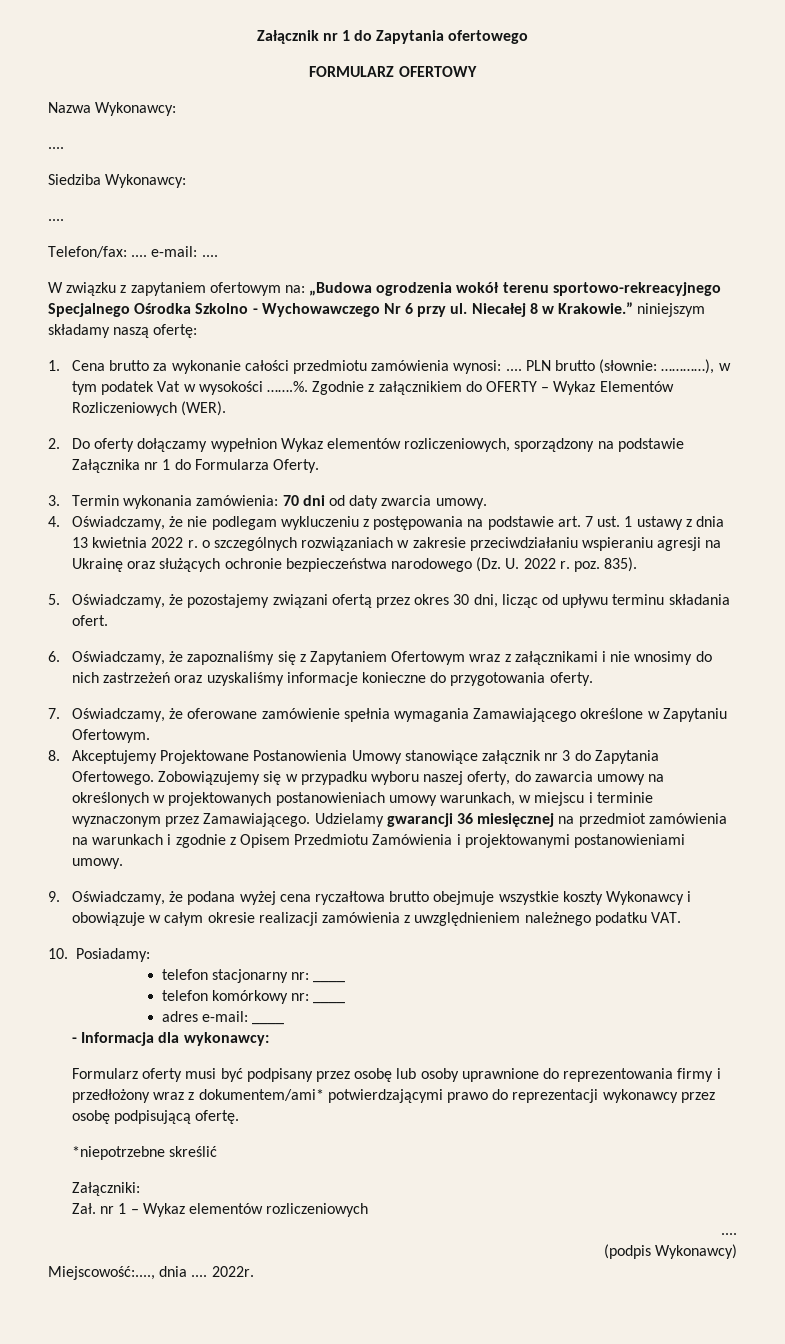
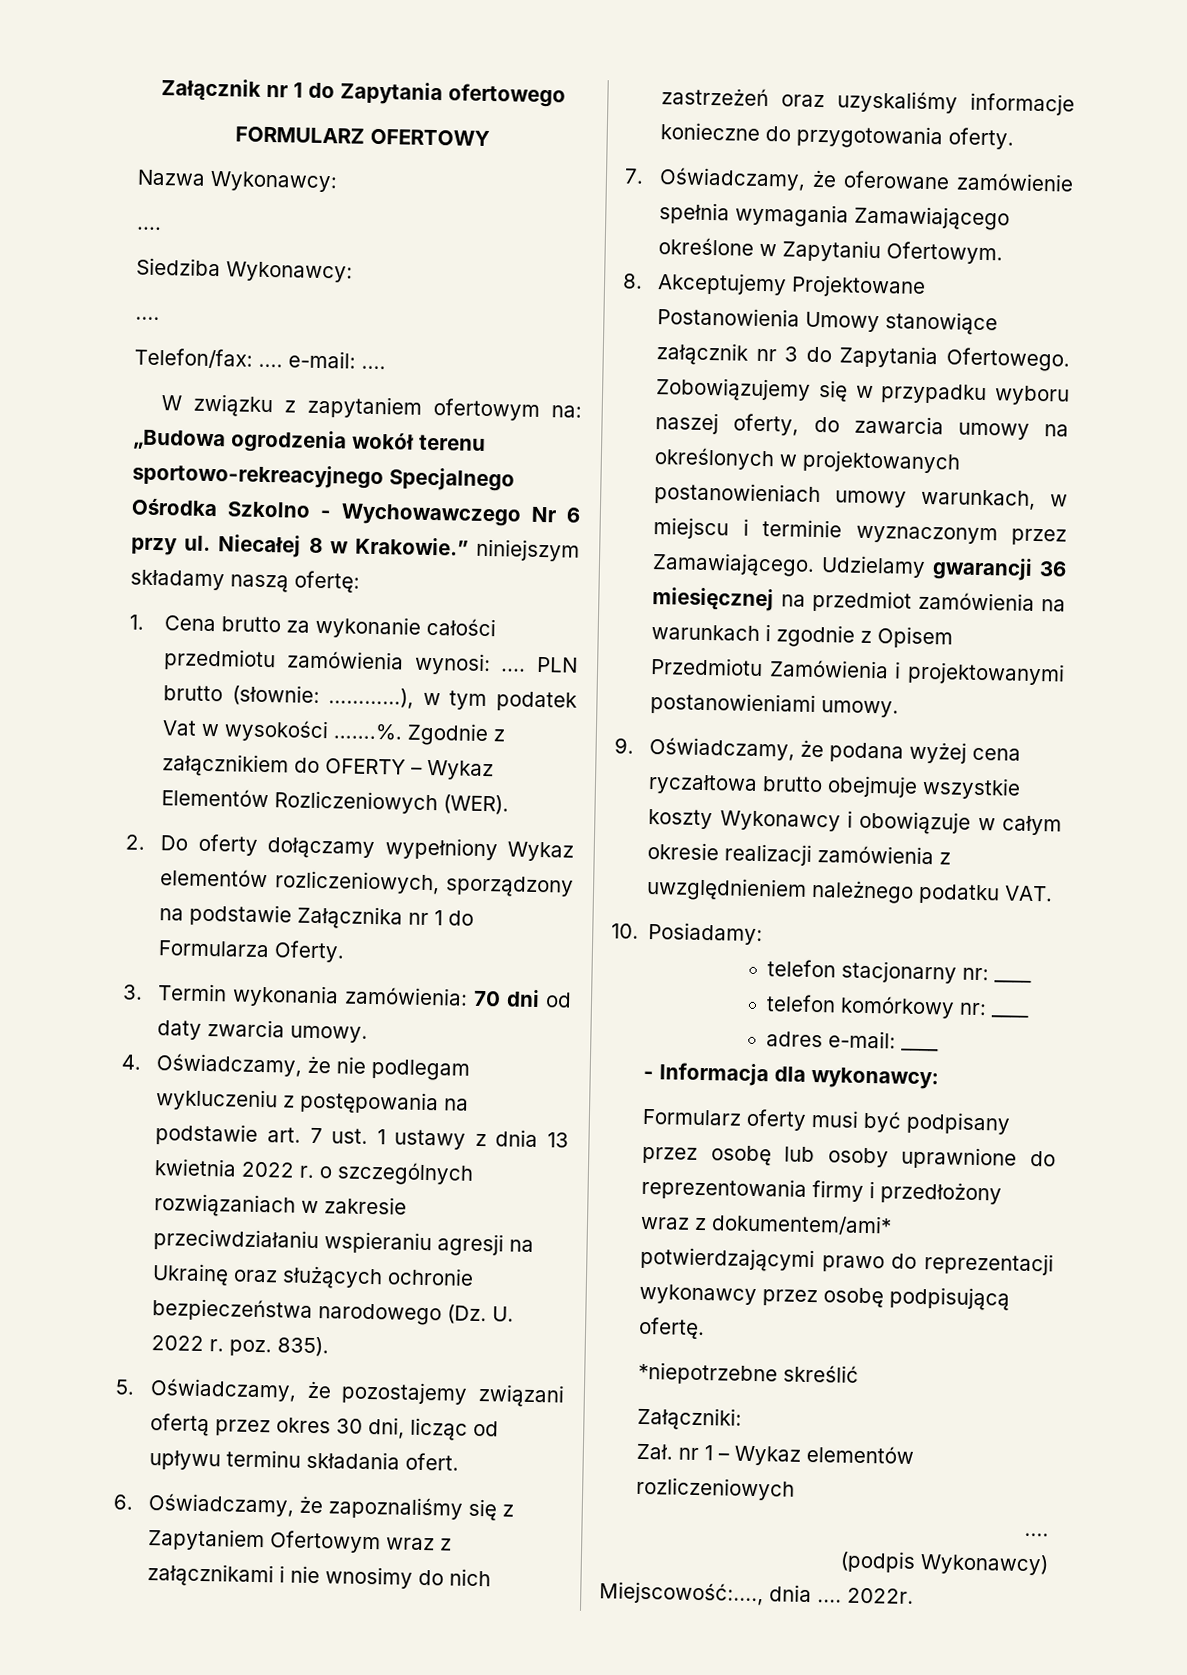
[210,438,277,452] wypełnion -> [384,837,498,861] wypełniony

